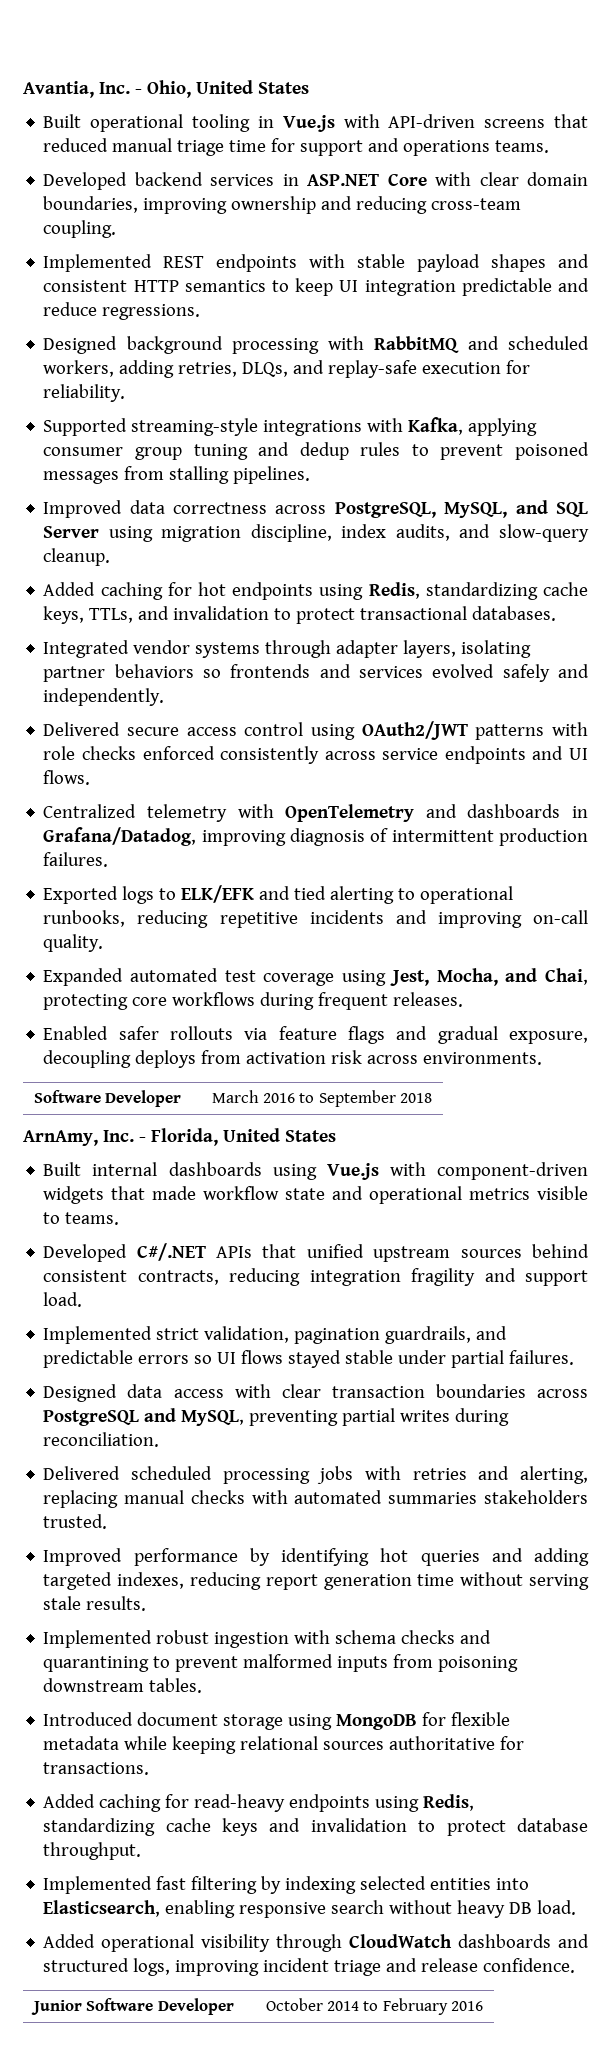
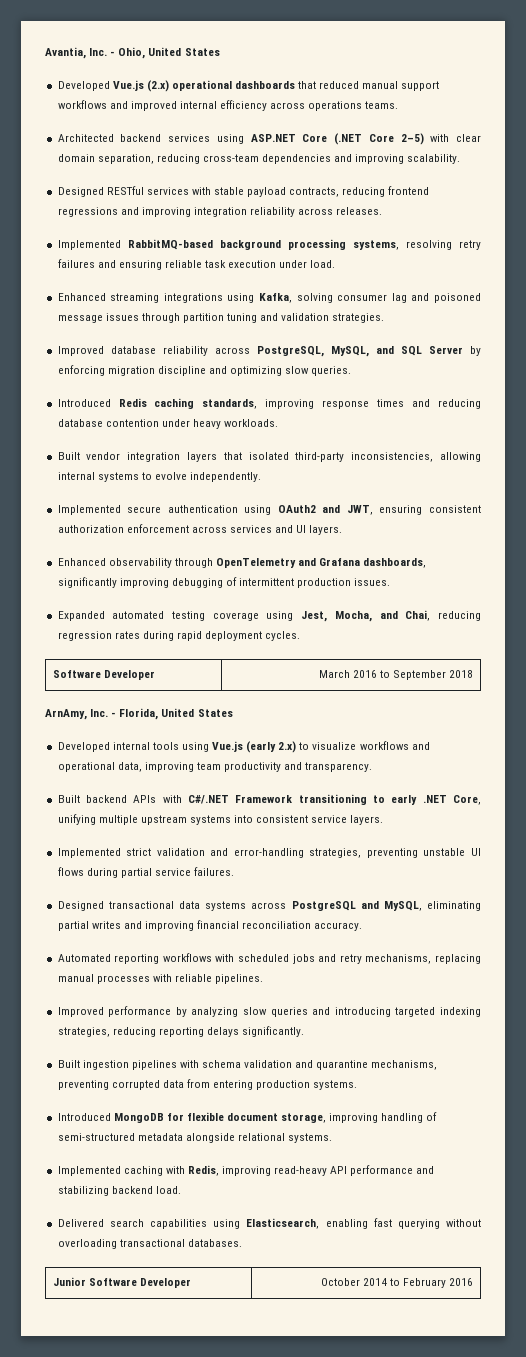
[43,114,588,132] [43,138,400,156] Built operational tooling in Vue.js with API-driven screens that reduced manual triage time for support and -> [57,80,440,92] [57,100,306,111] Developed Vue.js (2.x) operational dashboards that reduced manual support workflows and improved internal efficiency across
[43,172,128,190] Developed -> [57,134,114,142] Architected
[282,174,299,186] in -> [216,134,244,144] using
[435,172,588,186] [43,196,522,214] [43,220,117,238] [43,254,589,272] [43,278,589,296] [43,302,201,320] [43,336,589,354] [43,360,531,378] [43,384,126,402] [43,417,538,436] [43,442,589,460] [43,466,311,484] [43,500,268,518] with clear domain boundaries, improving ownership and reducing cross-team coupling. // Implemented REST endpoints with stable payload shapes and consistent HTTP semantics to keep UI integration predictable and reduce regressions. // Designed background processing with RabbitMQ and scheduled workers, adding retries, DLQs, and replay-safe execution for reliability. // Supported streaming-style integrations with Kafka, applying consumer group tuning and dedup rules to prevent poisoned messages from stalling pipelines. // Improved data correctness -> [334,133,482,145] [57,154,461,164] [57,186,430,197] [57,207,383,217] [57,239,482,250] [57,259,336,270] [57,293,481,303] [57,313,385,323] [57,346,208,356] (.NET Core 2–5) with clear domain separation, reducing cross-team dependencies and improving scalability. // Designed RESTful services with stable payload contracts, reducing frontend regressions and improving integration reliability across releases. // Implemented RabbitMQ-based background processing systems, resolving retry failures and ensuring reliable task execution under load. // Enhanced streaming integrations using Kafka, solving consumer lag and poisoned message issues through partition tuning and validation strategies. // Improved database reliability
[108,524,589,542] [43,548,111,566] [43,582,588,600] [43,606,557,624] [43,640,532,658] [43,664,589,682] [43,688,165,706] [43,721,588,740] [43,746,588,764] [43,770,91,785] [43,804,588,822] [43,827,588,846] [43,852,109,867] [43,885,514,904] [43,910,588,928] [43,934,104,952] using migration discipline, index audits, and slow-query cleanup. // Added caching for hot endpoints using Redis, standardizing cache keys, TTLs, and invalidation to protect transactional databases. // Integrated vendor systems through adapter layers, isolating partner behaviors so frontends and services evolved safely and independently. // Delivered secure access control using OAuth2/JWT patterns with role checks enforced consistently across service endpoints and UI flows. // Centralized telemetry with OpenTelemetry and dashboards in Grafana/Datadog, improving diagnosis of intermittent production failures. // Exported logs to ELK/EFK and tied alerting to operational runbooks, reducing repetitive incidents and improving on-call quality. -> [470,346,481,356] [57,365,352,376] [57,398,481,409] [57,419,279,429] [57,452,481,462] [57,472,262,482] [57,505,481,515] [57,524,343,535] [57,558,427,568] [57,577,391,588] by enforcing migration discipline and optimizing slow queries. // Introduced Redis caching standards, improving response times and reducing database contention under heavy workloads. // Built vendor integration layers that isolated third-party inconsistencies, allowing internal systems to evolve independently. // Implemented secure authentication using OAuth2 and JWT, ensuring consistent authorization enforcement across services and UI layers. // Enhanced observability through OpenTelemetry and Grafana dashboards, significantly improving debugging of intermittent production issues.
[224,970,256,982] test -> [172,611,206,621] testing
[43,992,464,1010] [43,1026,588,1044] [43,1050,543,1068] protecting core workflows during frequent releases. // Enabled safer rollouts via feature flags and gradual exposure, decoupling deploys from activation risk across environments. -> [438,611,482,621] [57,631,301,641] reducing regression rates during rapid deployment cycles.
[43,1162,588,1180] [43,1186,588,1204] [43,1212,120,1225] [43,1243,589,1262] [43,1268,588,1286] [43,1292,83,1307] [43,1326,508,1344] [43,1350,575,1368] [43,1384,526,1402] Built internal dashboards using Vue.js with component-driven widgets that made workflow state and operational metrics visible to teams. // Developed C#/.NET APIs that unified upstream sources behind consistent contracts, reducing integration fragility and support load. // Implemented strict validation, pagination guardrails, and predictable errors so UI flows stayed stable under partial failures. // Designed data access with clear transaction boundaries -> [57,741,430,753] [57,762,373,772] [57,794,481,805] [57,814,384,825] [57,848,481,858] [57,867,235,878] [57,901,247,911] Developed internal tools using Vue.js (early 2.x) to visualize workflows and operational data, improving team productivity and transparency. // Built backend APIs with C#/.NET Framework transitioning to early .NET Core, unifying multiple upstream systems into consistent service layers. // Implemented strict validation and error-handling strategies, preventing unstable UI flows during partial service failures. // Designed transactional data systems
[249,1410,339,1426] preventing -> [426,901,481,911] eliminating
[455,1408,510,1426] [43,1432,160,1447] [43,1466,588,1484] [43,1490,588,1508] [43,1514,108,1529] [43,1548,589,1566] [43,1572,589,1590] [43,1596,147,1611] [43,1630,492,1648] [43,1654,519,1672] [43,1678,203,1693] [43,1712,511,1730] [43,1736,525,1754] [43,1762,150,1775] [43,1794,475,1812] [43,1818,588,1836] [43,1842,142,1860] [43,1876,530,1894] [43,1900,577,1918] [43,1934,589,1952] [43,1958,576,1976] during reconciliation. // Delivered scheduled processing jobs with retries and alerting, replacing manual checks with automated summaries stakeholders trusted. // Improved performance by identifying hot queries and adding targeted indexes, reducing report generation time without serving stale results. // Implemented robust ingestion with schema checks and quarantining to prevent malformed inputs from poisoning downstream tables. // Introduced document storage using MongoDB for flexible metadata while keeping relational sources authoritative for transactions. // Added caching for read-heavy endpoints using Redis, standardizing cache keys and invalidation to protect database throughput. // Implemented fast filtering by indexing selected entities into Elasticsearch, enabling responsive search without heavy DB load. // Added operational visibility through CloudWatch dashboards and structured logs, improving incident triage and release confidence. -> [123,920,363,931] [57,953,481,964] [57,974,264,984] [57,1006,481,1017] [57,1026,305,1037] [57,1060,438,1070] [57,1079,358,1090] [57,1112,438,1123] [57,1133,333,1143] [57,1165,435,1176] [57,1186,181,1196] [57,1218,481,1229] [57,1239,242,1249] and improving financial reconciliation accuracy. // Automated reporting workflows with scheduled jobs and retry mechanisms, replacing manual processes with reliable pipelines. // Improved performance by analyzing slow queries and introducing targeted indexing strategies, reducing reporting delays significantly. // Built ingestion pipelines with schema validation and quarantine mechanisms, preventing corrupted data from entering production systems. // Introduced MongoDB for flexible document storage, improving handling of semi-structured metadata alongside relational systems. // Implemented caching with Redis, improving read-heavy API performance and stabilizing backend load. // Delivered search capabilities using Elasticsearch, enabling fast querying without overloading transactional databases.

